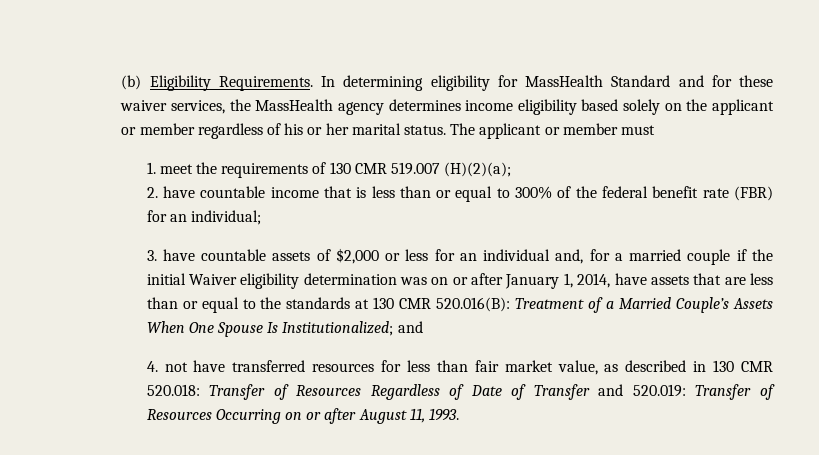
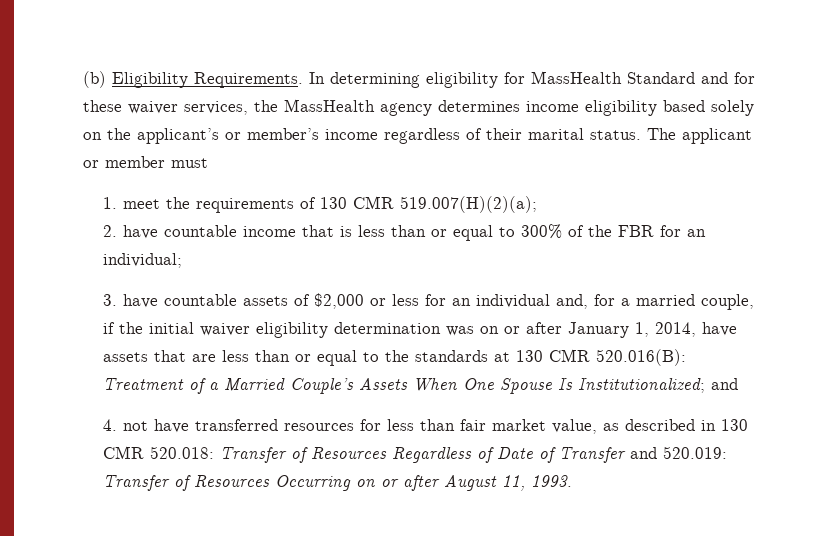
[712,99,775,115] [121,123,349,139] applicant or member regardless of his or her -> [136,128,522,144] applicant’s or member’s income regardless of their
[390,162,512,177] 519.007 (H)(2)(a); -> [399,196,537,213] 519.007(H)(2)(a);
[602,186,773,201] federal benefit rate (FBR) -> [617,225,654,237] FBR
[687,249,731,265] couple -> [700,294,754,310] couple,
[188,274,237,285] Waiver -> [199,323,250,336] waiver

